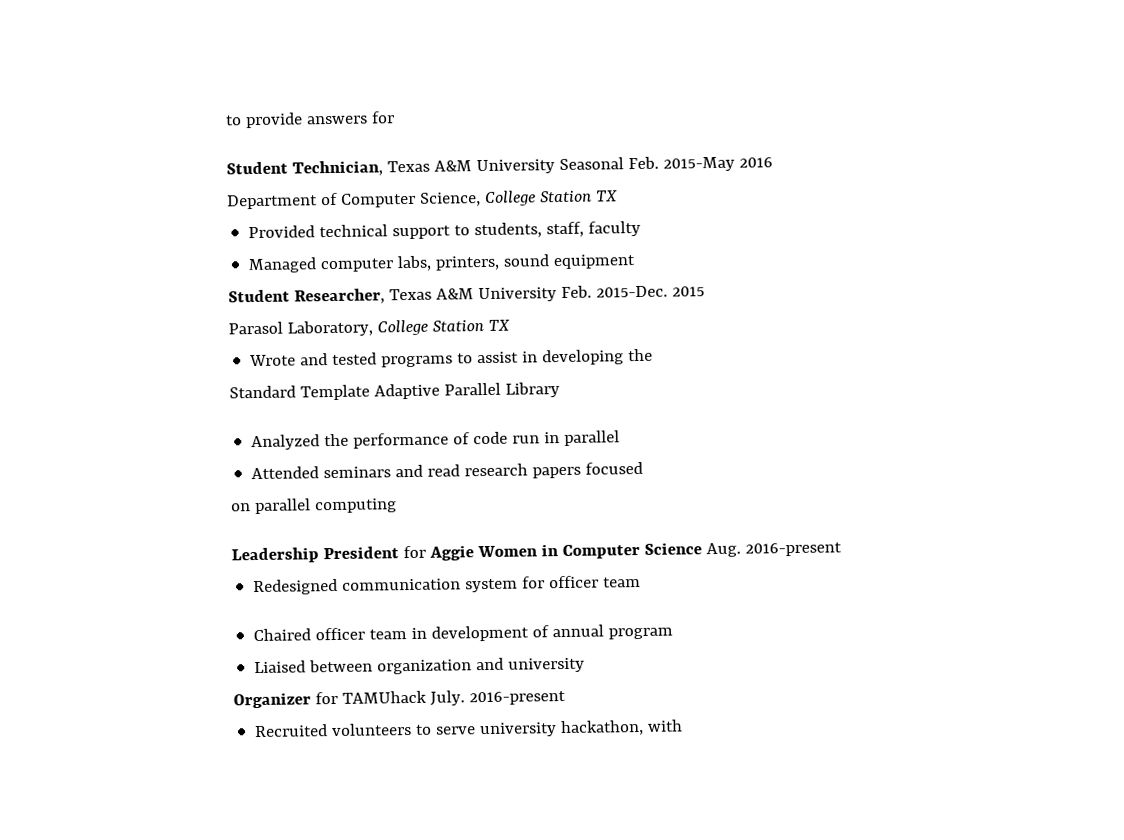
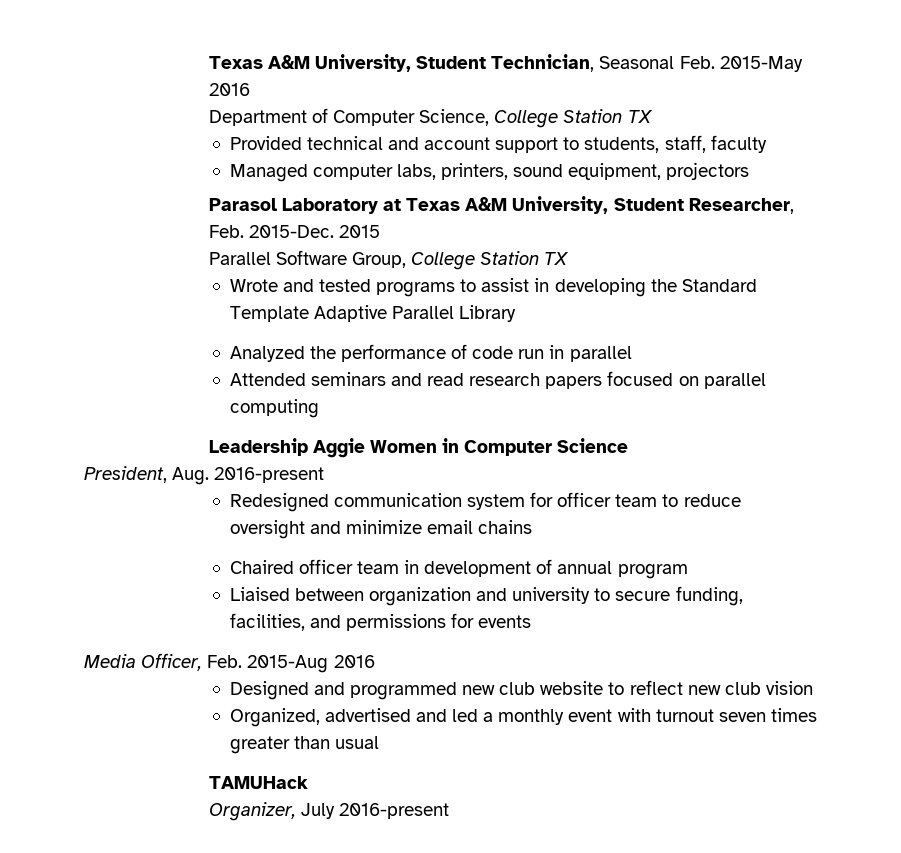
[225,111,396,129] [226,159,556,177] to provide answers for // Student Technician, Texas A&M University -> [208,54,595,72] Texas A&M University, Student Technician,
(388, 231) none -> [387,137,491,150] and account
[552,254,636,270] [228,287,558,305] equipment // Student Researcher, Texas A&M University -> [568,162,750,180] [208,196,794,214] equipment, projectors // Parasol Laboratory at Texas A&M University, Student Researcher,
[228,320,374,337] Parasol Laboratory, -> [208,250,406,268] Parallel Software Group,
(653, 355) // -> (677, 285) none
(643, 468) // -> (674, 378) none
[323,545,427,560] President for -> (308, 447) none
(703, 548) none -> [84,466,167,483] // President,
(641, 582) none -> [662,494,741,507] [229,520,533,539] to reduce oversight and minimize email chains
[233,690,567,709] [253,719,683,738] // Organizer for TAMUhack July. 2016-present // Recruited volunteers to serve university hackathon, with -> [594,586,743,606] [229,613,532,631] [84,653,375,673] [229,680,813,700] [229,708,817,727] [229,736,379,754] [208,776,308,789] [208,802,449,821] to secure funding, facilities, and permissions for events // Media Officer, Feb. 2015-Aug 2016 // Designed and programmed new club website to reflect new club vision // Organized, advertised and led a monthly event with turnout seven times greater than usual // TAMUHack // Organizer, July 2016-present

